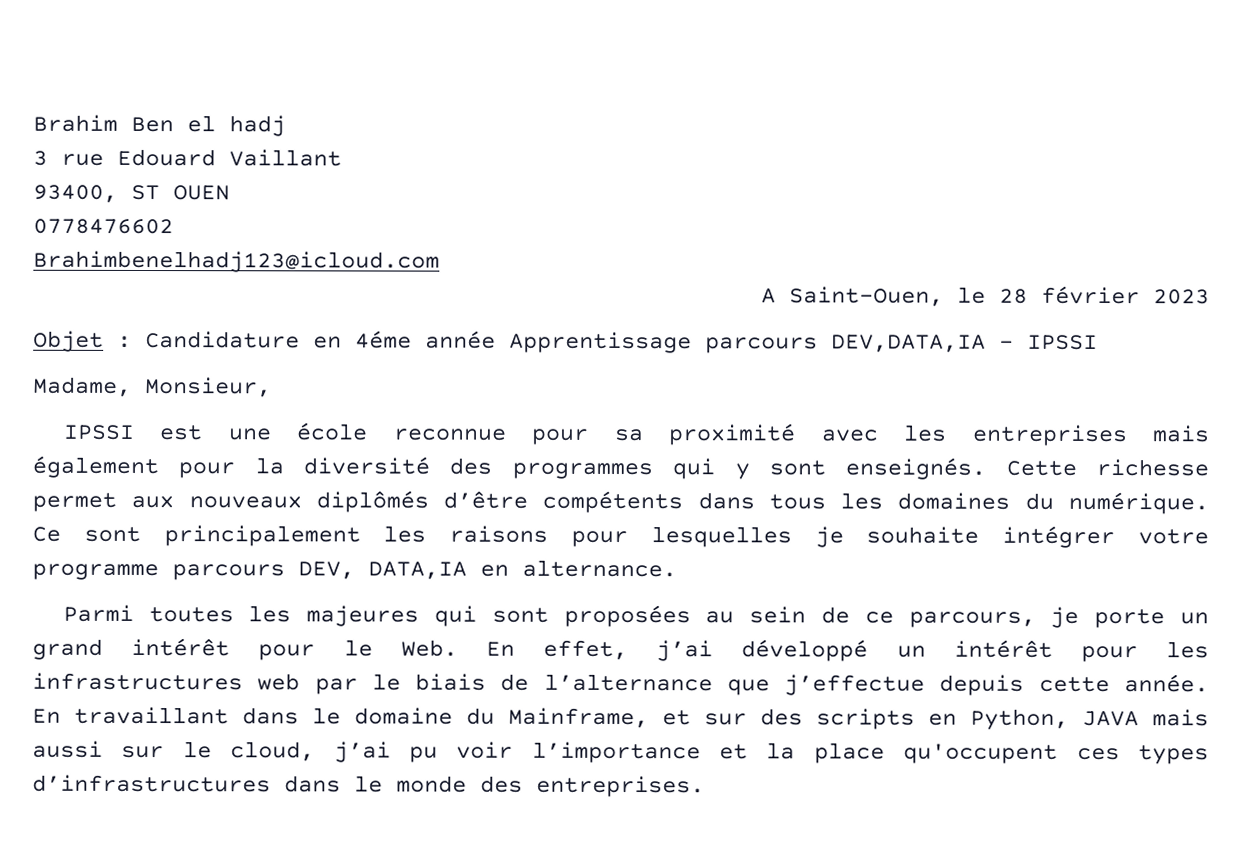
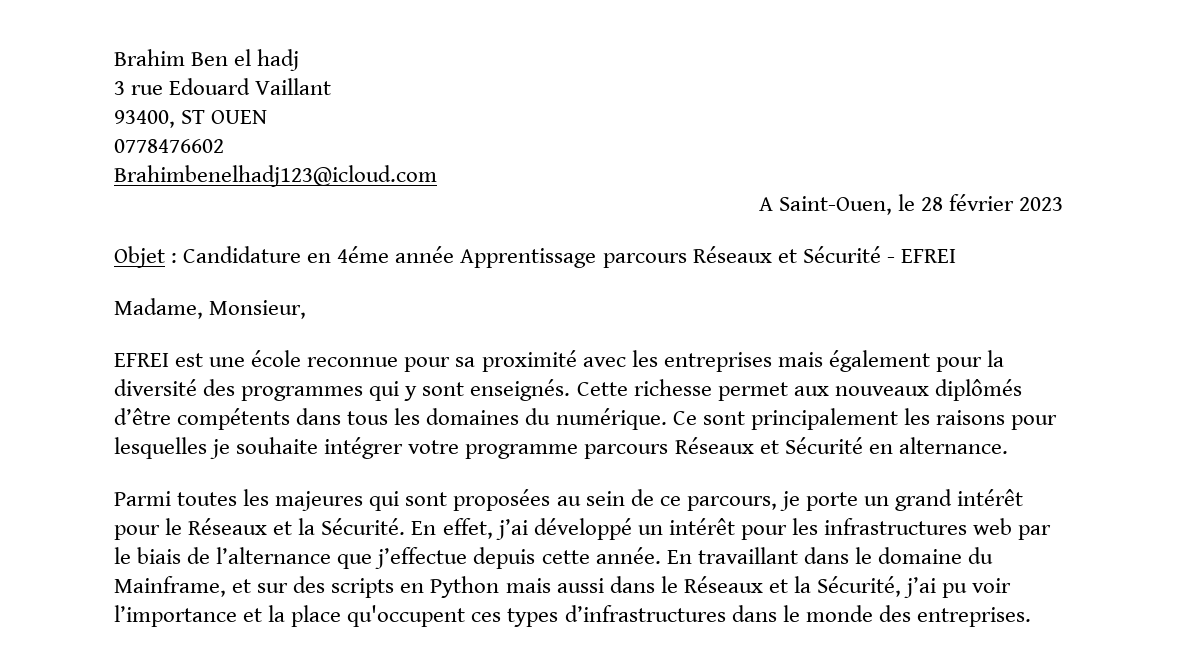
[831,334,1098,353] DEV,DATA,IA - IPSSI -> [692,246,956,263] Réseaux et Sécurité - EFREI
[62,424,134,440] IPSSI -> [114,353,169,367] EFREI
[298,561,467,580] DEV, DATA,IA -> [674,437,863,454] Réseaux et Sécurité
[400,639,458,657] Web. -> [188,518,406,535] Réseaux et la Sécurité.
[970,708,1209,730] [32,740,316,762] Python, JAVA mais aussi sur le cloud, -> [430,576,902,598] Python mais aussi dans le Réseaux et la Sécurité,

